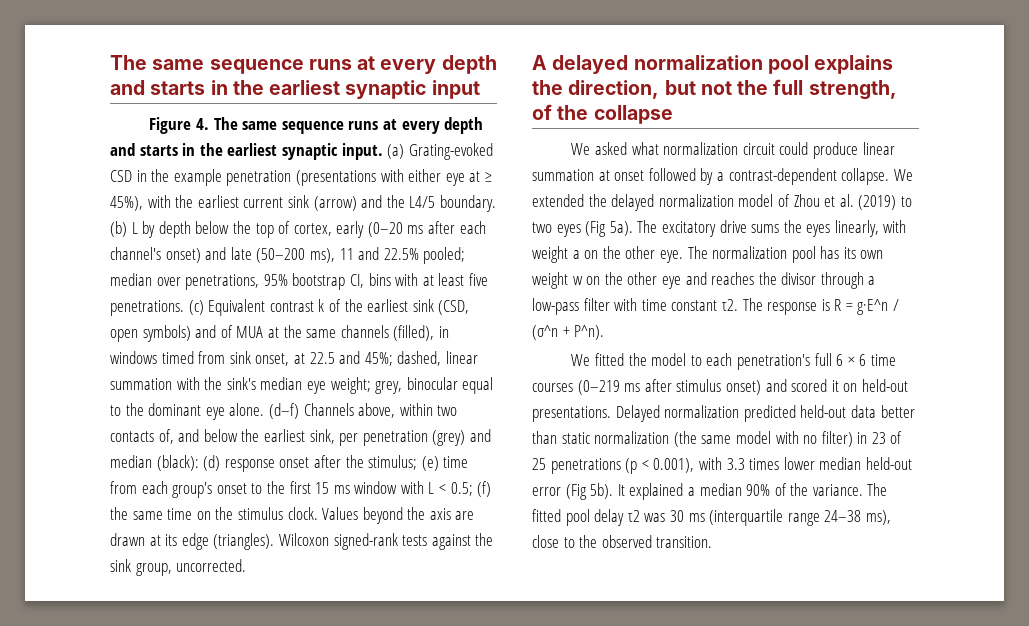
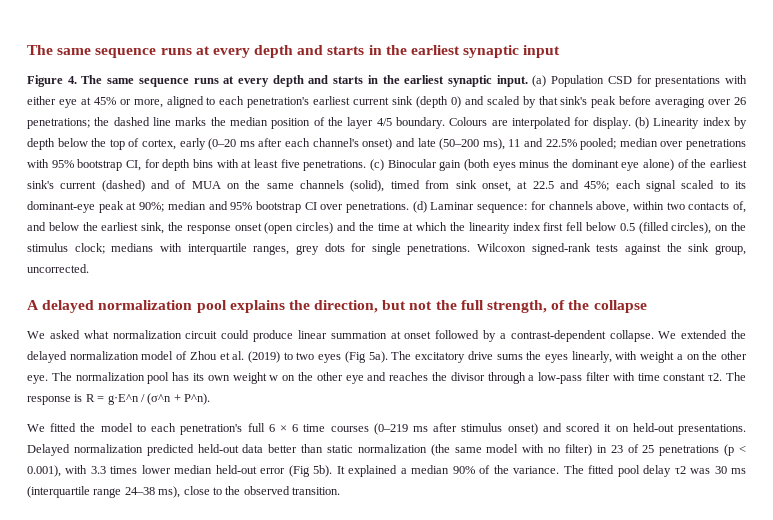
[408,143,493,160] [110,169,492,186] [110,195,496,212] [110,221,138,237] Grating-evoked CSD in the example penetration (presentations with either eye at ≥ 45%), with the earliest current sink (arrow) and the L4/5 boundary. (b) L -> [551,75,747,87] [27,96,746,108] [27,117,731,129] Population CSD for presentations with either eye at 45% or more, aligned to each penetration's earliest current sink (depth 0) and scaled by that sink's peak before averaging over 26 penetrations; the dashed line marks the median position of the layer 4/5 boundary. Colours are interpolated for display. (b) Linearity index
[185,274,260,290] penetrations, -> [686,139,746,150] [27,159,49,168] penetrations with
(364, 281) none -> [144,159,191,171] for depth
[208,299,470,316] [110,325,191,342] Equivalent contrast k of the earliest sink (CSD, open symbols) -> [387,159,747,171] [27,180,145,192] Binocular gain (both eyes minus the dominant eye alone) of the earliest sink's current (dashed)
[267,327,279,338] at -> [227,183,241,189] on
[393,325,449,341] [110,351,157,364] (filled), in windows -> [350,180,385,192] (solid),
[397,351,478,366] [110,377,494,394] [110,403,354,420] dashed, linear summation with the sink's median eye weight; grey, binocular equal to the dominant eye alone. (d–f) Channels -> [615,180,746,192] [27,201,593,213] each signal scaled to its dominant-eye peak at 90%; median and 95% bootstrap CI over penetrations. (d) Laminar sequence: for channels
[339,429,491,446] [110,455,469,472] [110,481,492,498] [110,507,475,524] [110,533,275,550] per penetration (grey) and median (black): (d) response onset after the stimulus; (e) time from each group's onset to the first 15 ms window with L < 0.5; (f) the same time on the stimulus clock. Values beyond the axis are drawn at its edge (triangles). -> [168,222,746,234] [27,243,471,255] the response onset (open circles) and the time at which the linearity index first fell below 0.5 (filled circles), on the stimulus clock; medians with interquartile ranges, grey dots for single penetrations.

